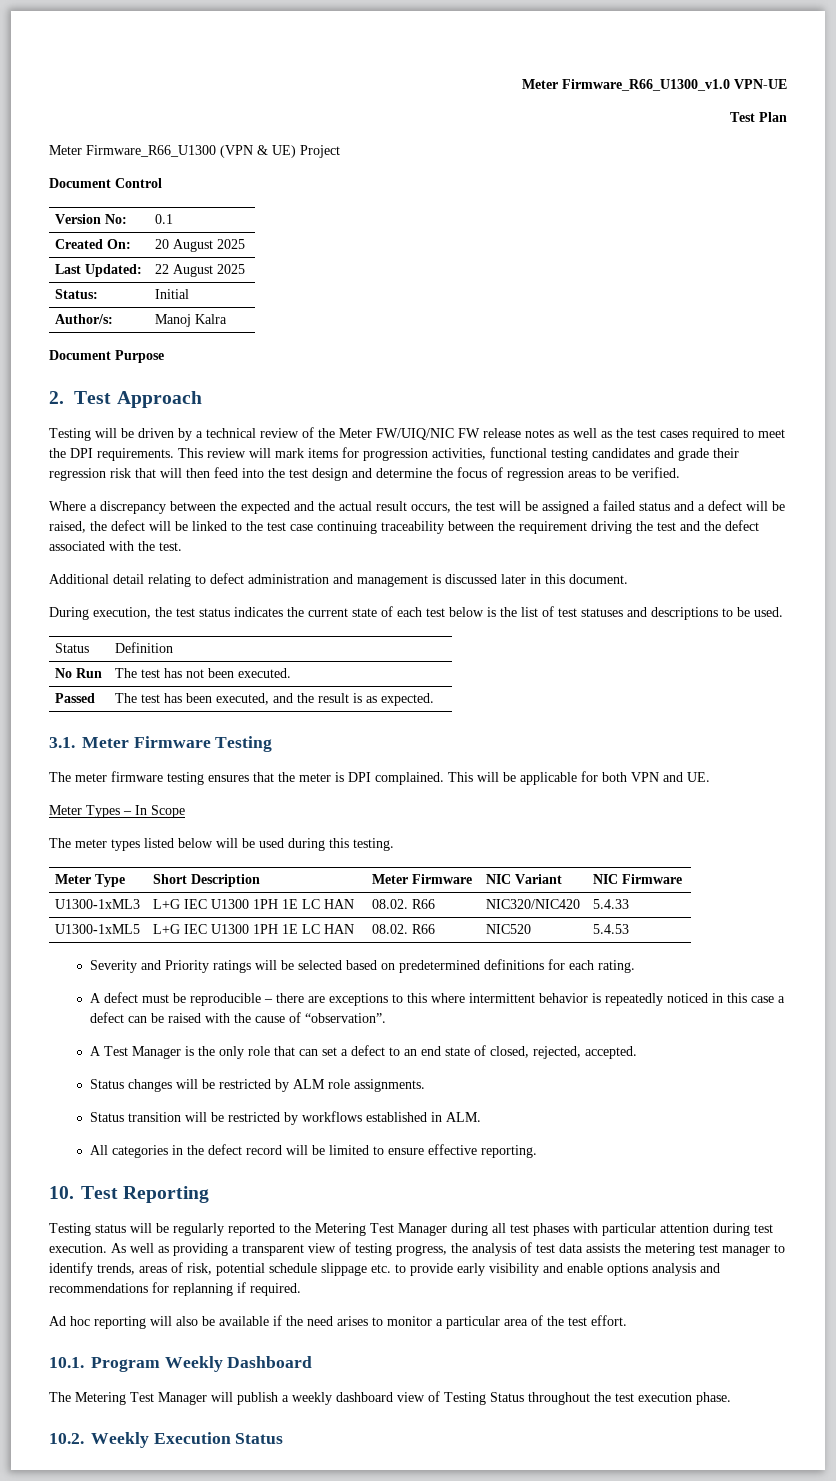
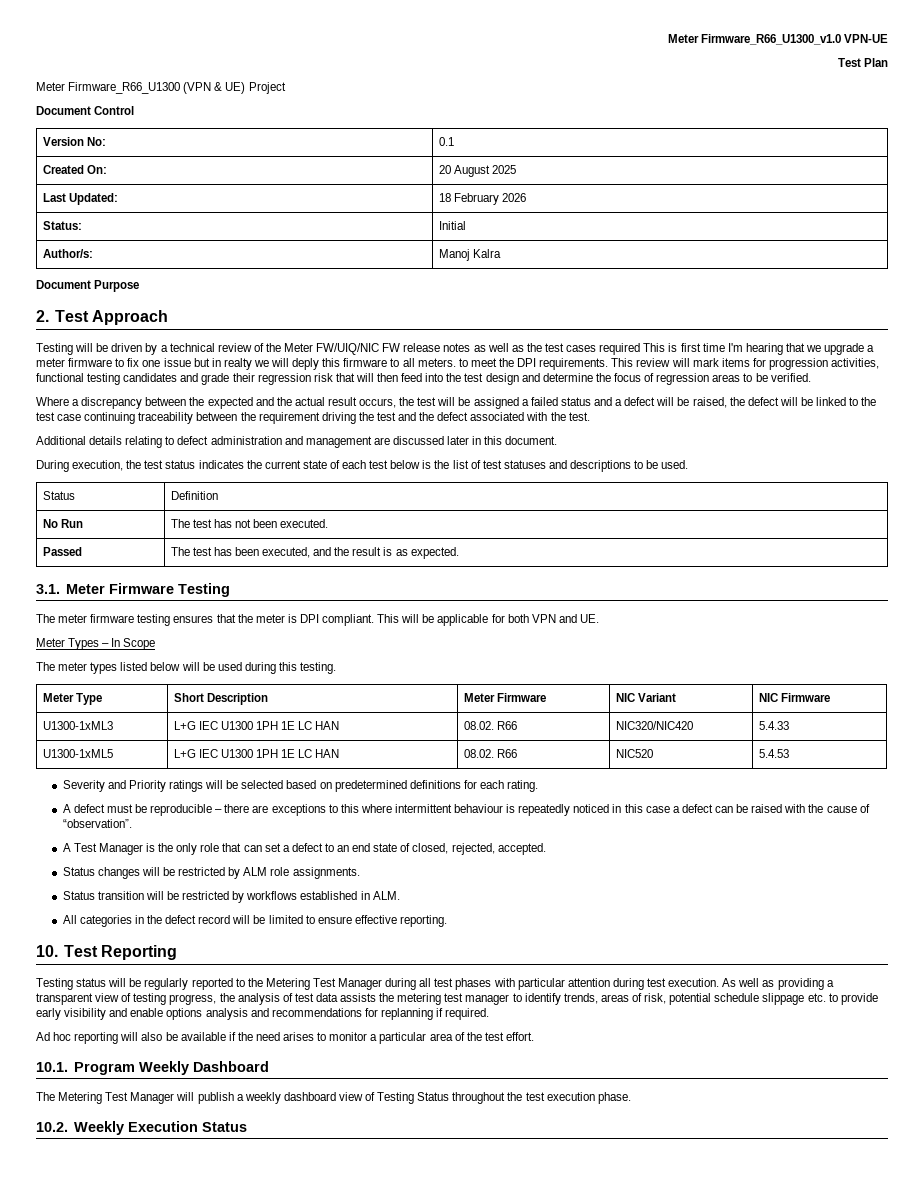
[155,264,246,277] 22 August 2025 -> [438,193,526,205] 18 February 2026
(739, 434) none -> [643,343,875,355] [36,358,456,370] This is first time I'm hearing that we upgrade a meter firmware to fix one issue but in realty we will deply this firmware to all meters.
[113,574,144,584] detail -> [89,436,123,445] details
[432,574,441,584] is -> [373,437,390,445] are
[375,772,444,785] complained. -> [322,614,375,626] compliant.
[538,993,588,1003] behavior -> [454,804,504,813] behaviour

